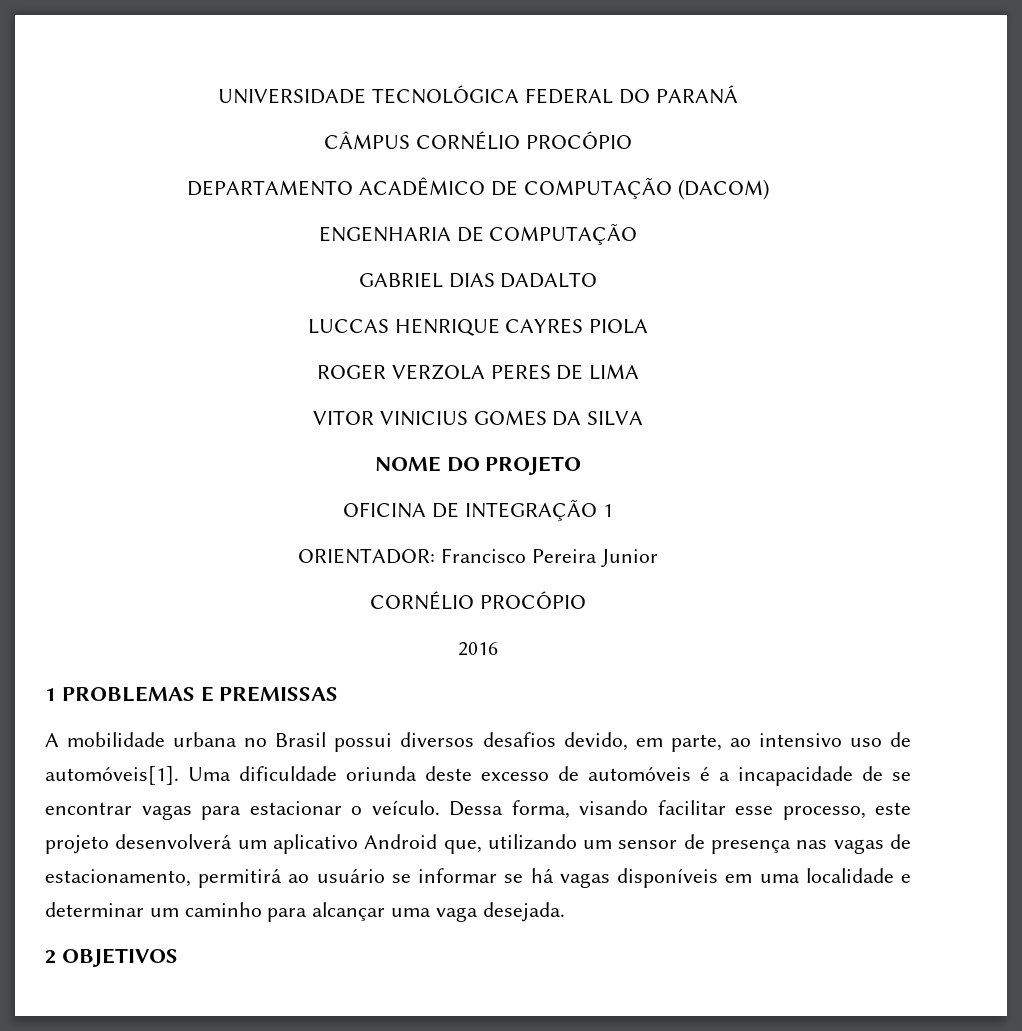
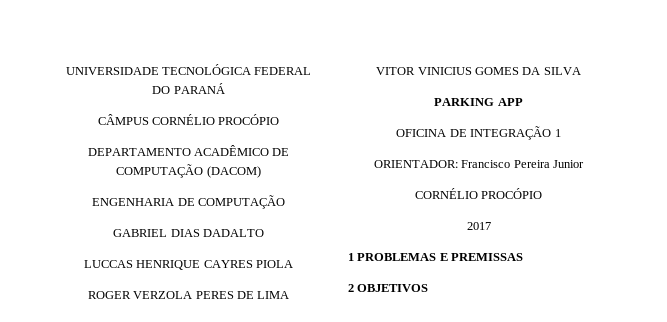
[374,456,582,475] NOME DO PROJETO -> [434,98,523,106] PARKING APP
[458,642,498,656] 2016 -> [466,222,491,230] 2017
[45,732,911,752] [45,766,911,786] [45,800,911,820] [45,834,911,854] [45,868,912,888] [45,902,565,922] // A mobilidade urbana no Brasil possui diversos desafios devido, em parte, ao intensivo uso de automóveis[1]. Uma dificuldade oriunda deste excesso de automóveis é a incapacidade de se encontrar vagas para estacionar o veículo. Dessa forma, visando facilitar esse processo, este projeto desenvolverá um aplicativo Android que, utilizando um sensor de presença nas vagas de estacionamento, permitirá ao usuário se informar se há vagas disponíveis em uma localidade e determinar um caminho para alcançar uma vaga desejada. -> (524, 257) none

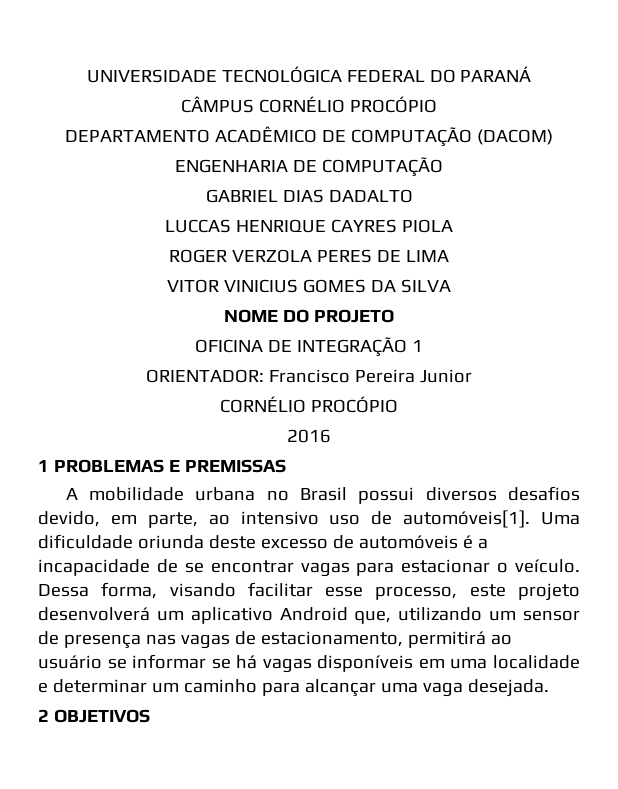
[434,98,523,106] PARKING APP -> [224,309,394,323] NOME DO PROJETO
[466,222,491,230] 2017 -> [287,429,331,443] 2016
(524, 257) none -> [65,486,580,504] [38,510,580,528] [38,534,488,549] [38,559,580,577] [38,582,580,601] [38,607,580,624] [38,631,512,649] [38,654,580,673] [38,679,549,697] // A mobilidade urbana no Brasil possui diversos desafios devido, em parte, ao intensivo uso de automóveis[1]. Uma dificuldade oriunda deste excesso de automóveis é a incapacidade de se encontrar vagas para estacionar o veículo. Dessa forma, visando facilitar esse processo, este projeto desenvolverá um aplicativo Android que, utilizando um sensor de presença nas vagas de estacionamento, permitirá ao usuário se informar se há vagas disponíveis em uma localidade e determinar um caminho para alcançar uma vaga desejada.

